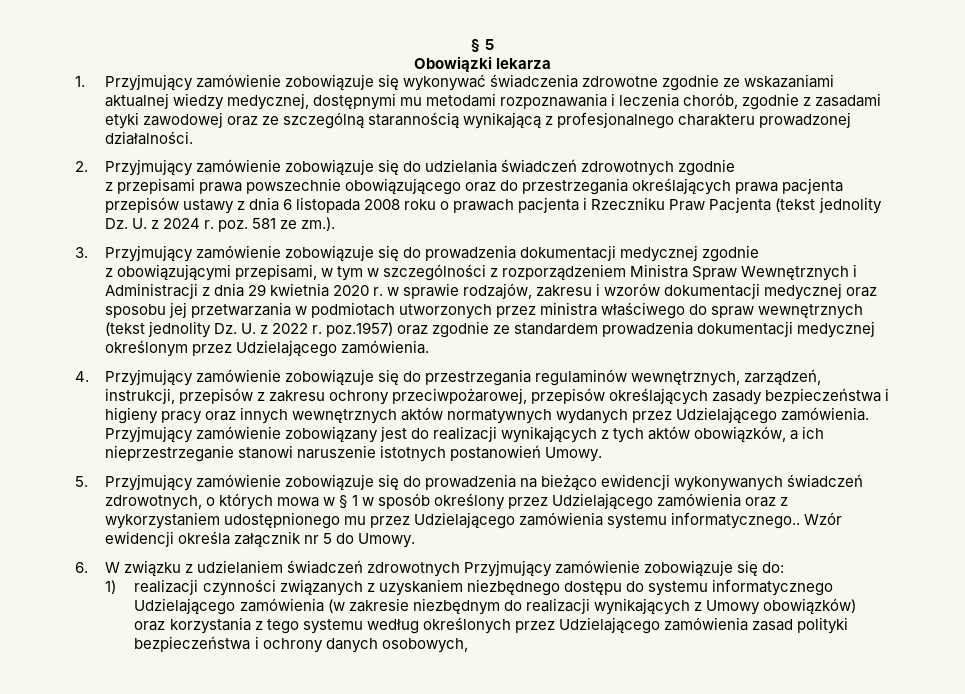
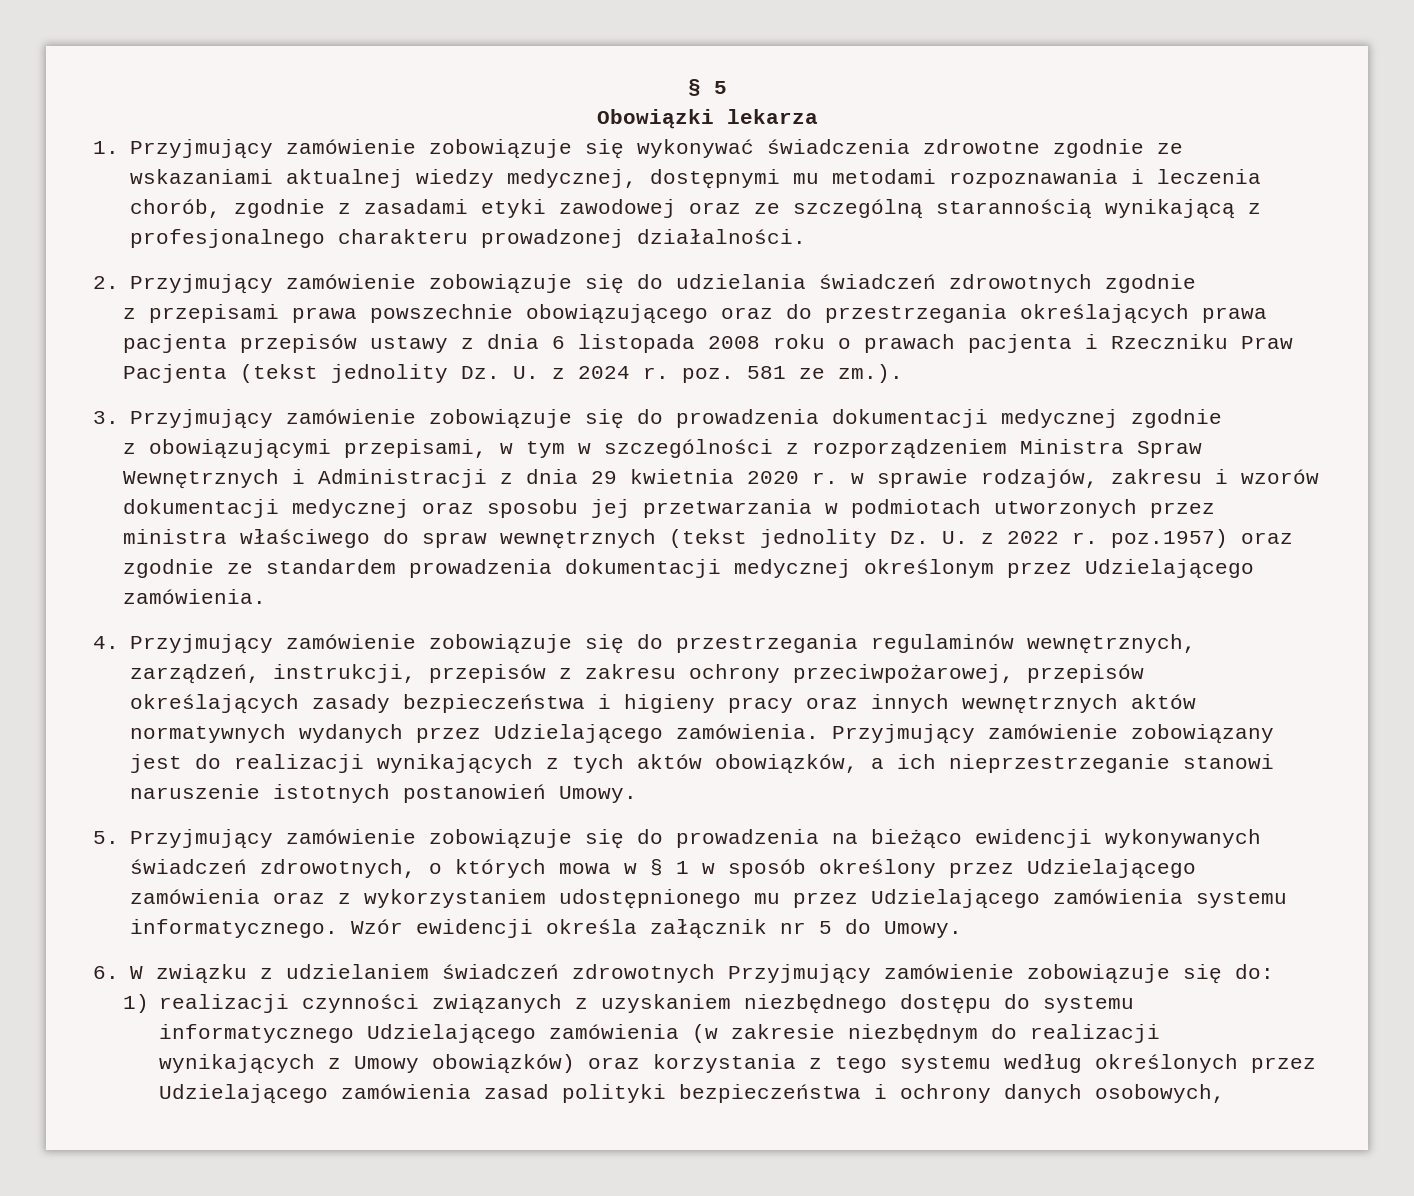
[671,512,801,529] informatycznego.. -> [129,919,338,938] informatycznego.

